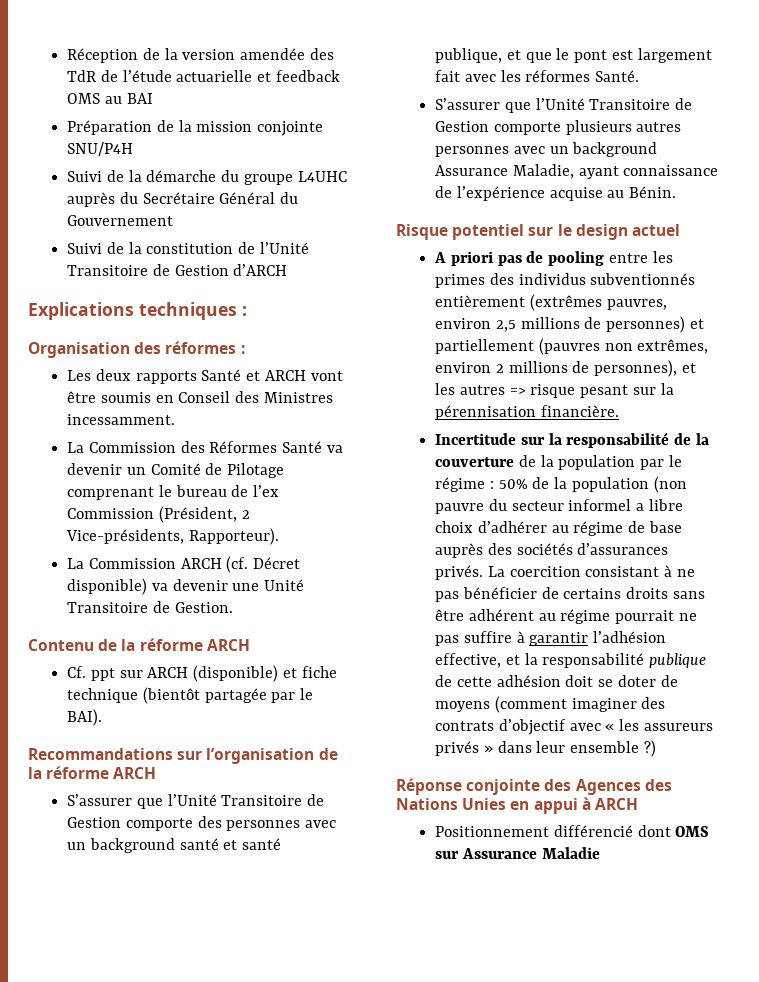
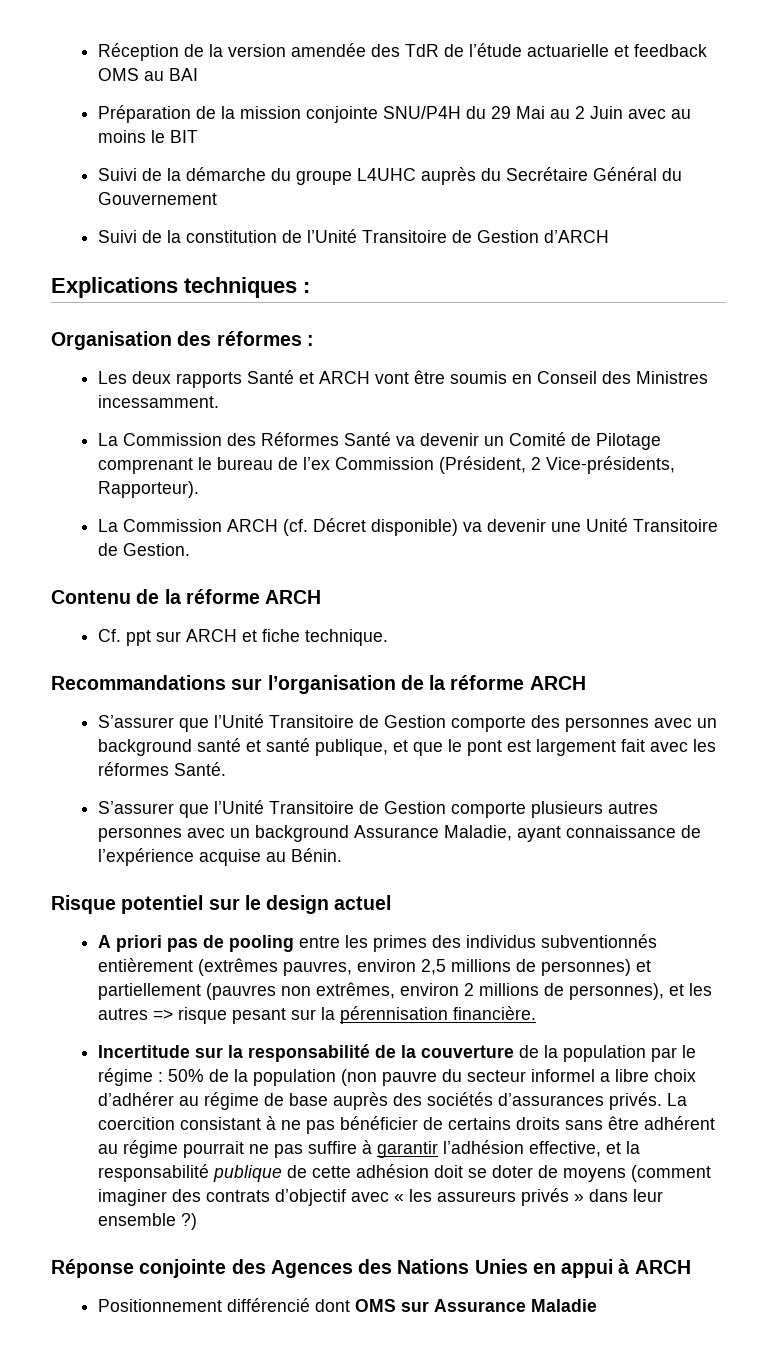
(134, 149) none -> [465,106,691,119] [97,130,198,143] du 29 Mai au 2 Juin avec au moins le BIT
[193,665,279,682] (disponible) -> (237, 635) none
[67,687,314,704] [67,709,103,726] technique (bientôt partagée par le BAI). -> [304,629,388,646] technique.

